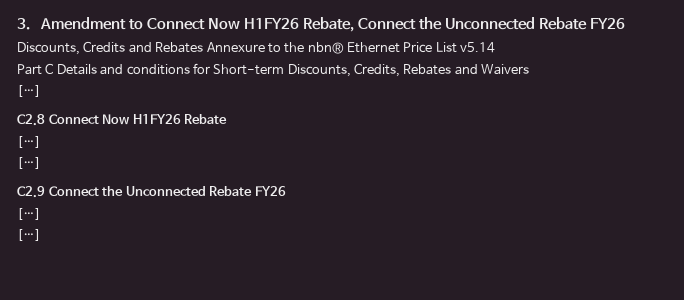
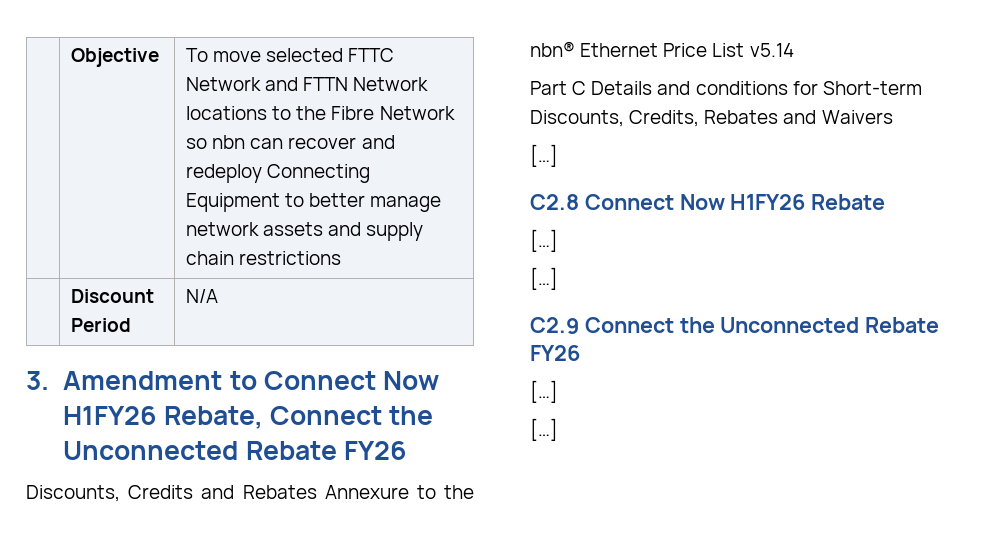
(17, 24) none -> [71,48,160,67] [186,48,395,62] [186,77,429,91] [186,106,455,120] [186,135,395,149] [186,164,371,183] [186,193,442,212] [186,222,424,241] [186,251,342,265] [71,289,155,303] [71,318,132,332] [186,289,219,303] | Objective | To move selected FTTC Network and FTTN Network locations to the Fibre Network so nbn can recover and redeploy Connecting Equipment to better manage network assets and supply chain restrictions // | Discount Period | N/A //

